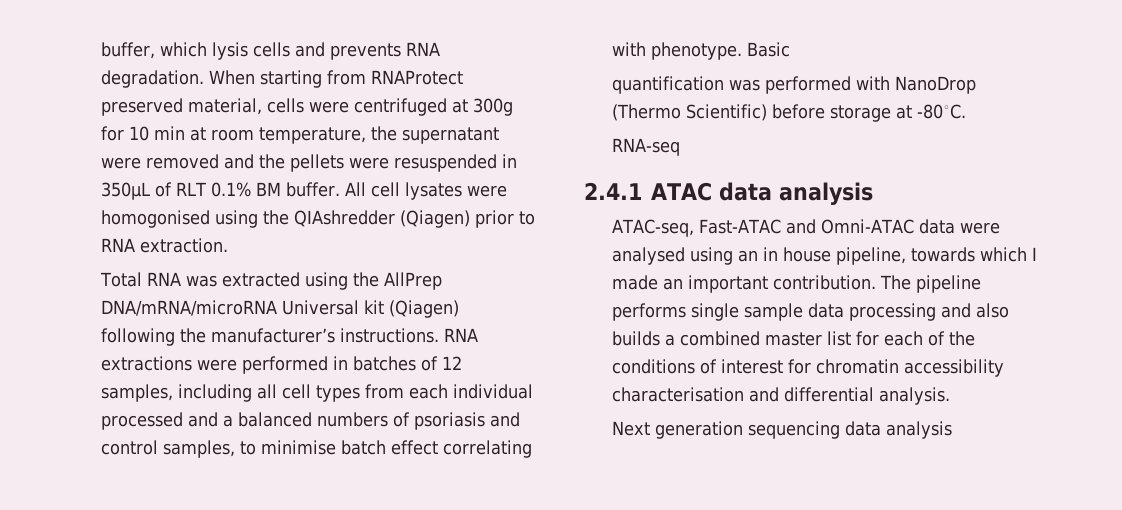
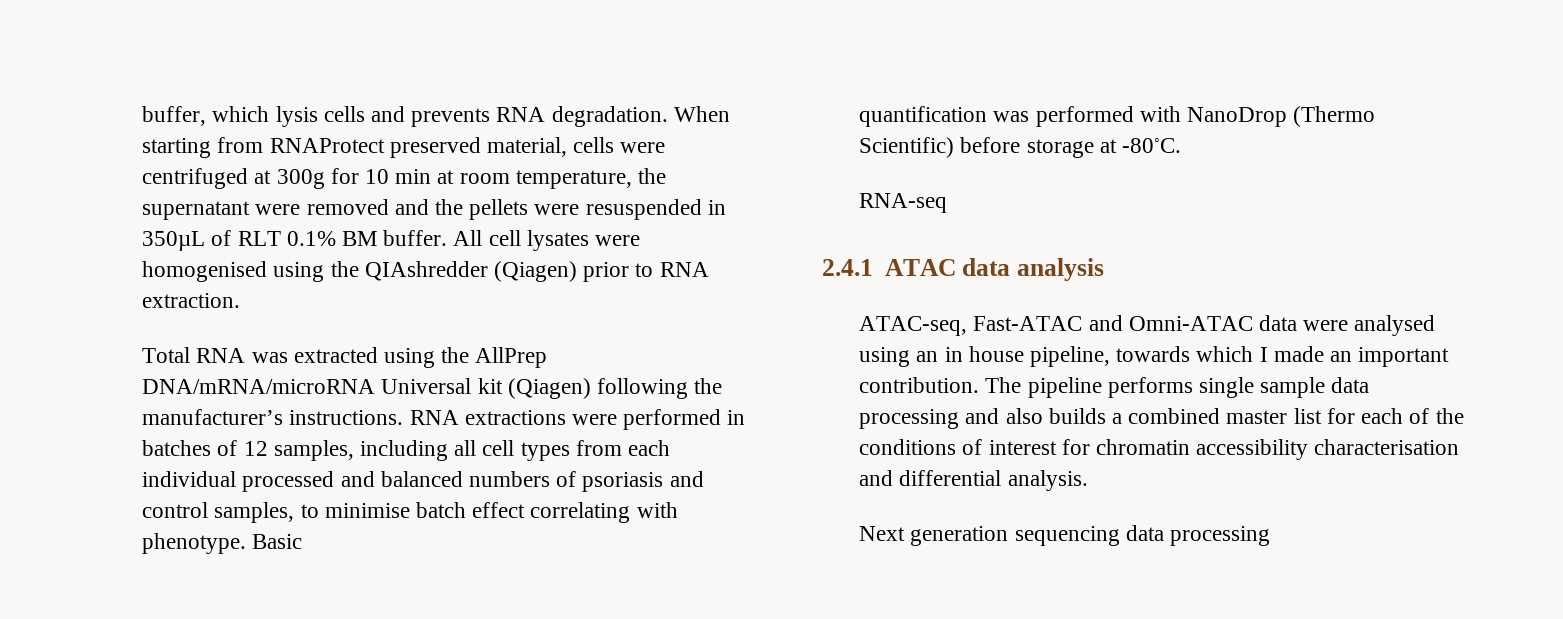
[101,210,211,228] homogonised -> [142,261,268,282] homogenised
[223,415,234,427] a -> (375, 479) none
[886,421,953,439] analysis -> [1170,526,1271,546] processing

